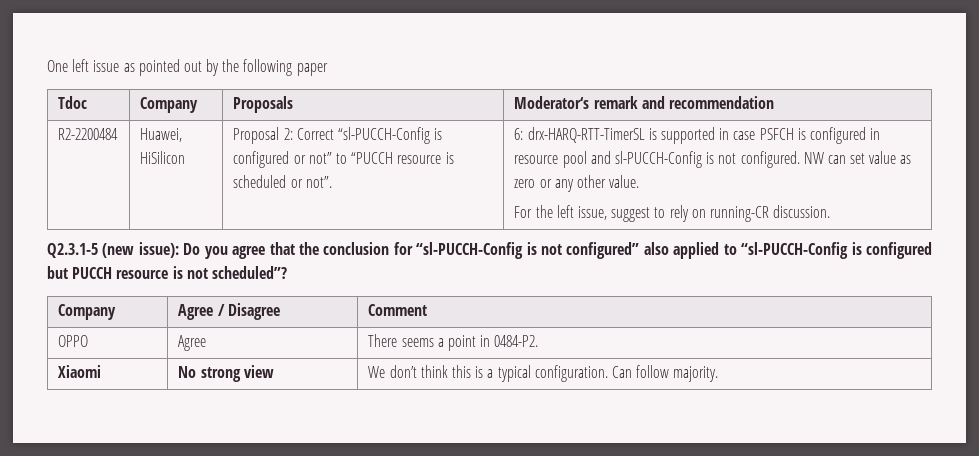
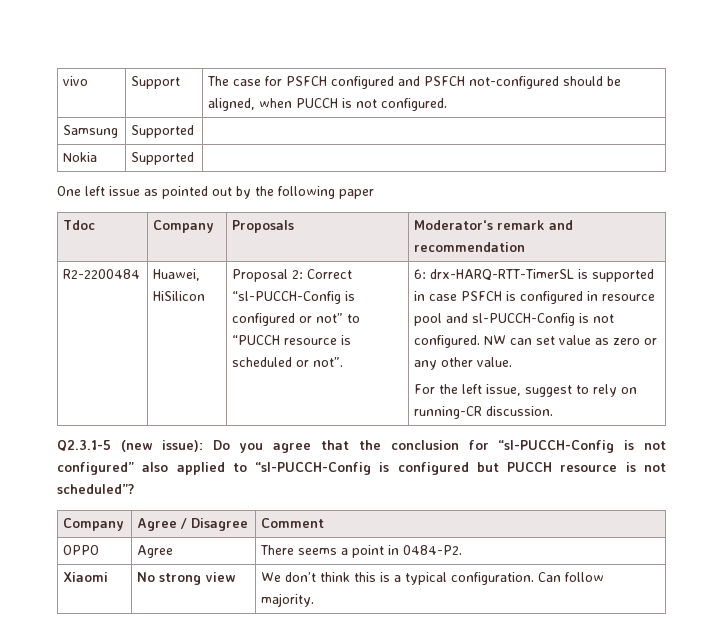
(47, 66) none -> [63,76,89,86] [131,76,181,89] [207,76,622,89] [208,98,448,111] [63,125,119,138] [131,125,195,138] [63,152,98,162] [131,152,195,165] vivo | Support | The case for PSFCH configured and PSFCH not-configured should be aligned, when PUCCH is not configured. // Samsung | Supported | // Nokia | Supported | //

